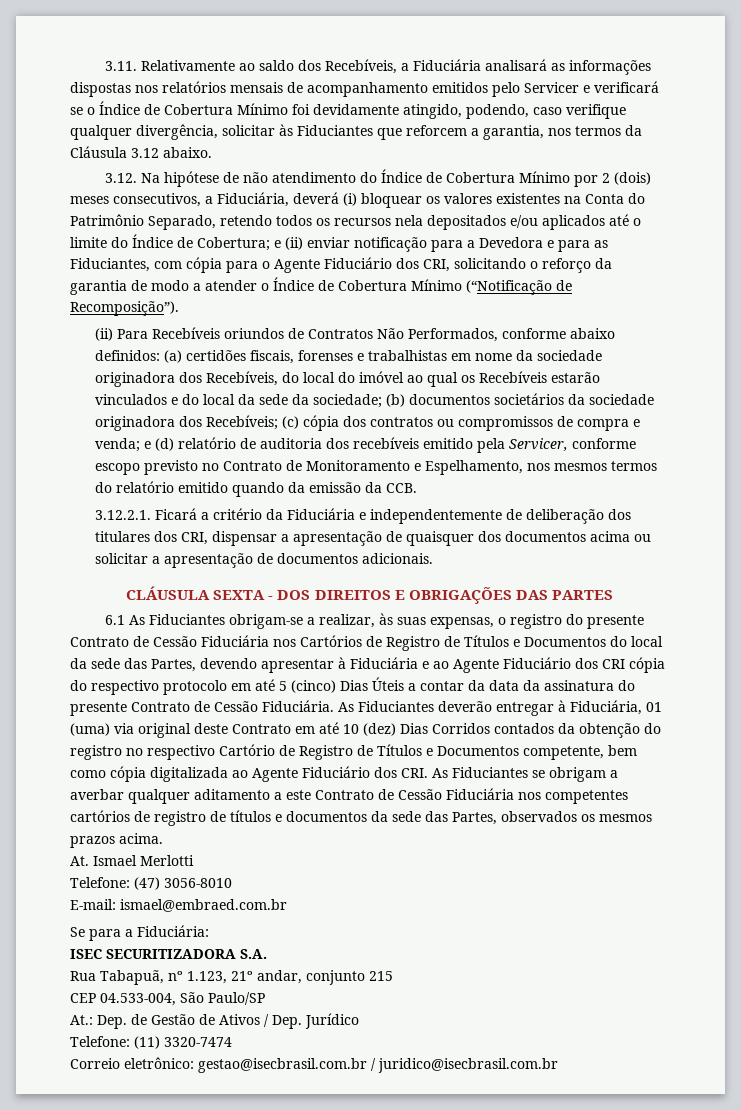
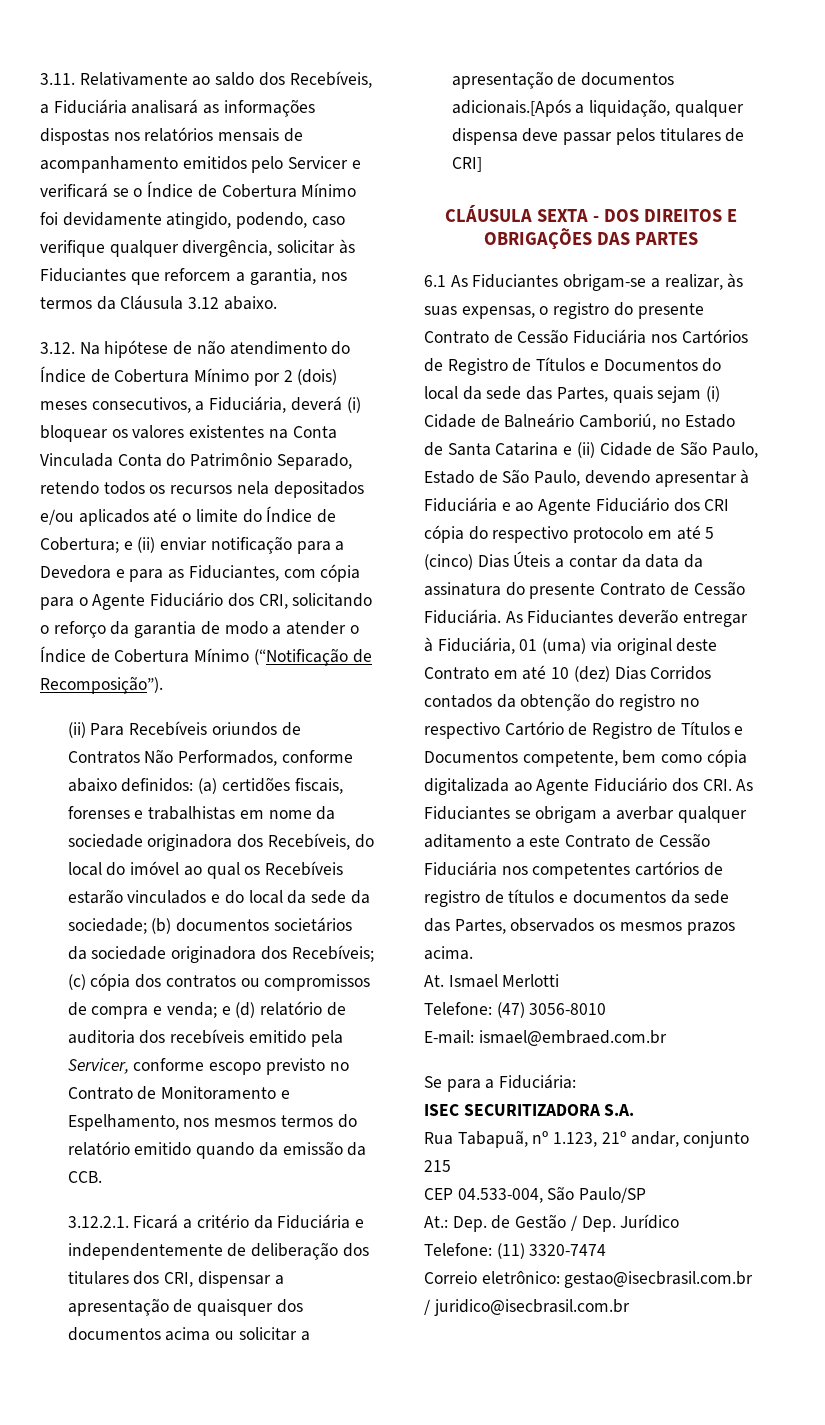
(624, 199) none -> [40,453,162,467] Vinculada Conta
[362,553,434,564] adicionais. -> [451,99,744,117] [451,128,745,145] [451,157,482,172] adicionais.[Após a liquidação, qualquer dispensa deve passar pelos titulares de CRI]
(196, 665) none -> [612,386,721,403] [424,413,735,430] [424,441,758,458] [424,469,581,486] quais sejam (i) Cidade de Balneário Camboriú, no Estado de Santa Catarina e (ii) Cidade de São Paulo, Estado de São Paulo,
[199,1014,260,1025] de Ativos -> (567, 1221) none

